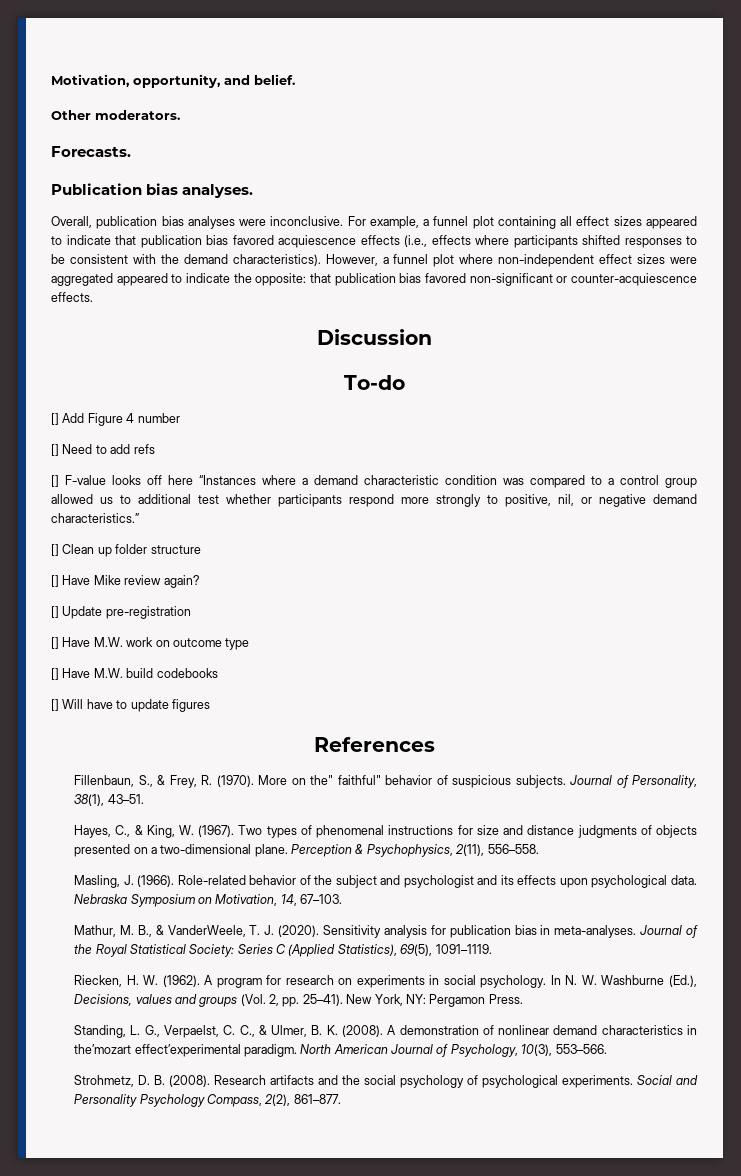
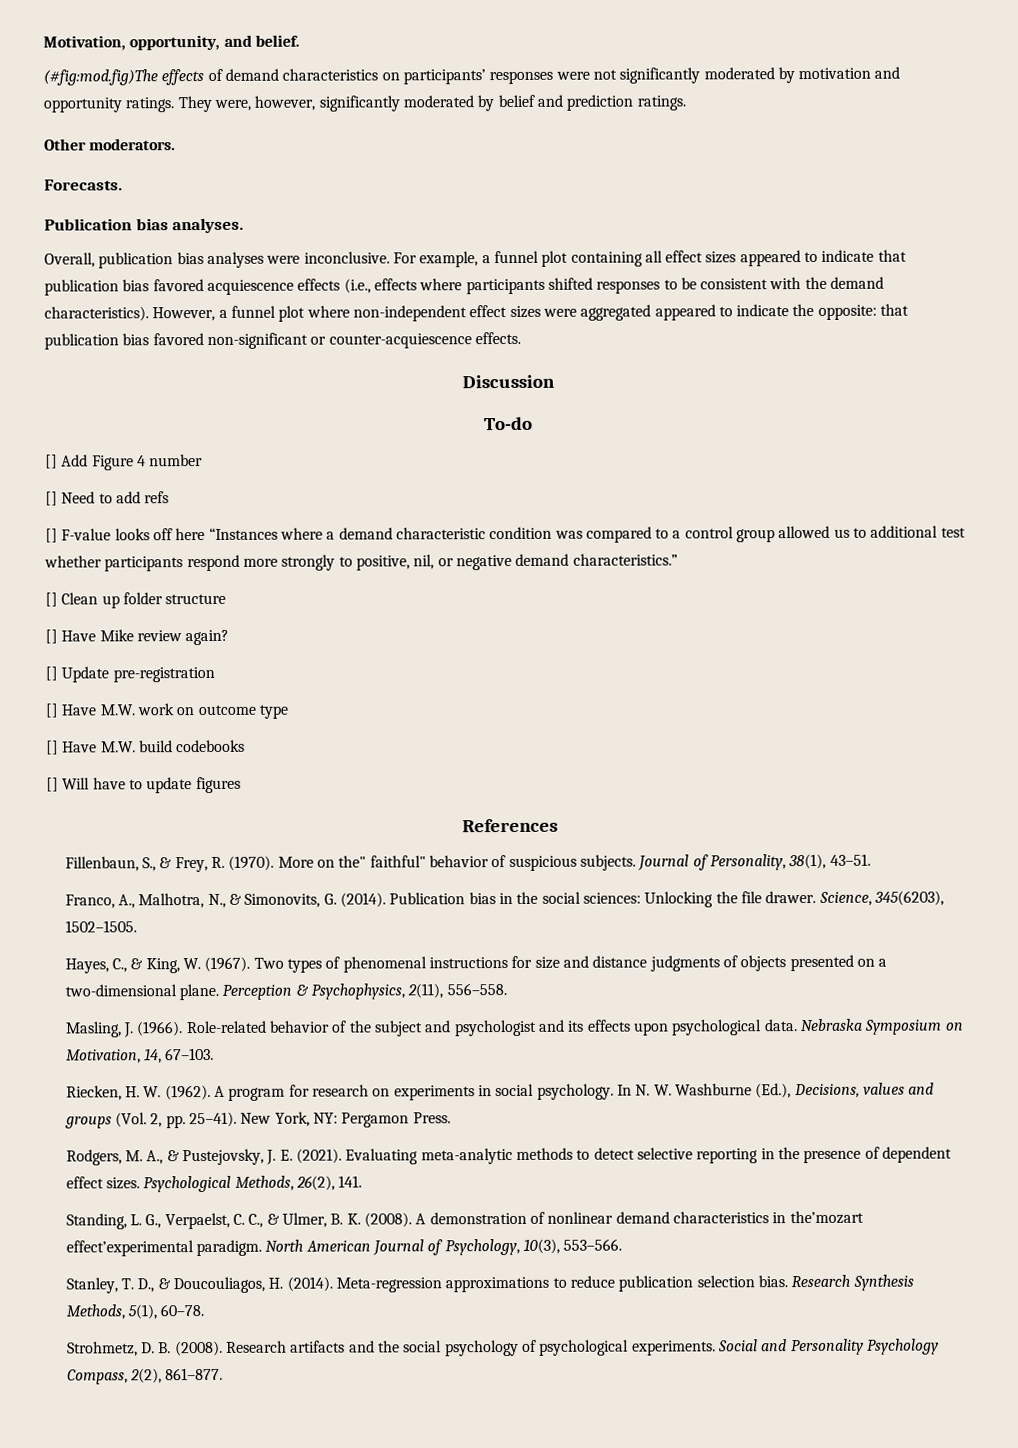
(295, 79) none -> [43,66,901,86] [43,94,686,113] // (#fig:mod.fig)The effects of demand characteristics on participants’ responses were not significantly moderated by motivation and opportunity ratings. They were, however, significantly moderated by belief and prediction ratings.
(144, 799) none -> [64,890,944,909] [64,920,137,933] // Franco, A., Malhotra, N., & Simonovits, G. (2014). Publication bias in the social sciences: Unlocking the file drawer. Science, 345(6203), 1502–1505.
[74,925,698,938] [74,944,492,957] // Mathur, M. B., & VanderWeele, T. J. (2020). Sensitivity analysis for publication bias in meta-analyses. Journal of the Royal Statistical Society: Series C (Applied Statistics), 69(5), 1091–1119. -> (215, 1054) none
(523, 999) none -> [65,1146,952,1166] [65,1175,363,1193] // Rodgers, M. A., & Pustejovsky, J. E. (2021). Evaluating meta-analytic methods to detect selective reporting in the presence of dependent effect sizes. Psychological Methods, 26(2), 141.
(607, 1049) none -> [65,1274,914,1294] [65,1304,205,1320] // Stanley, T. D., & Doucouliagos, H. (2014). Meta-regression approximations to reduce publication selection bias. Research Synthesis Methods, 5(1), 60–78.

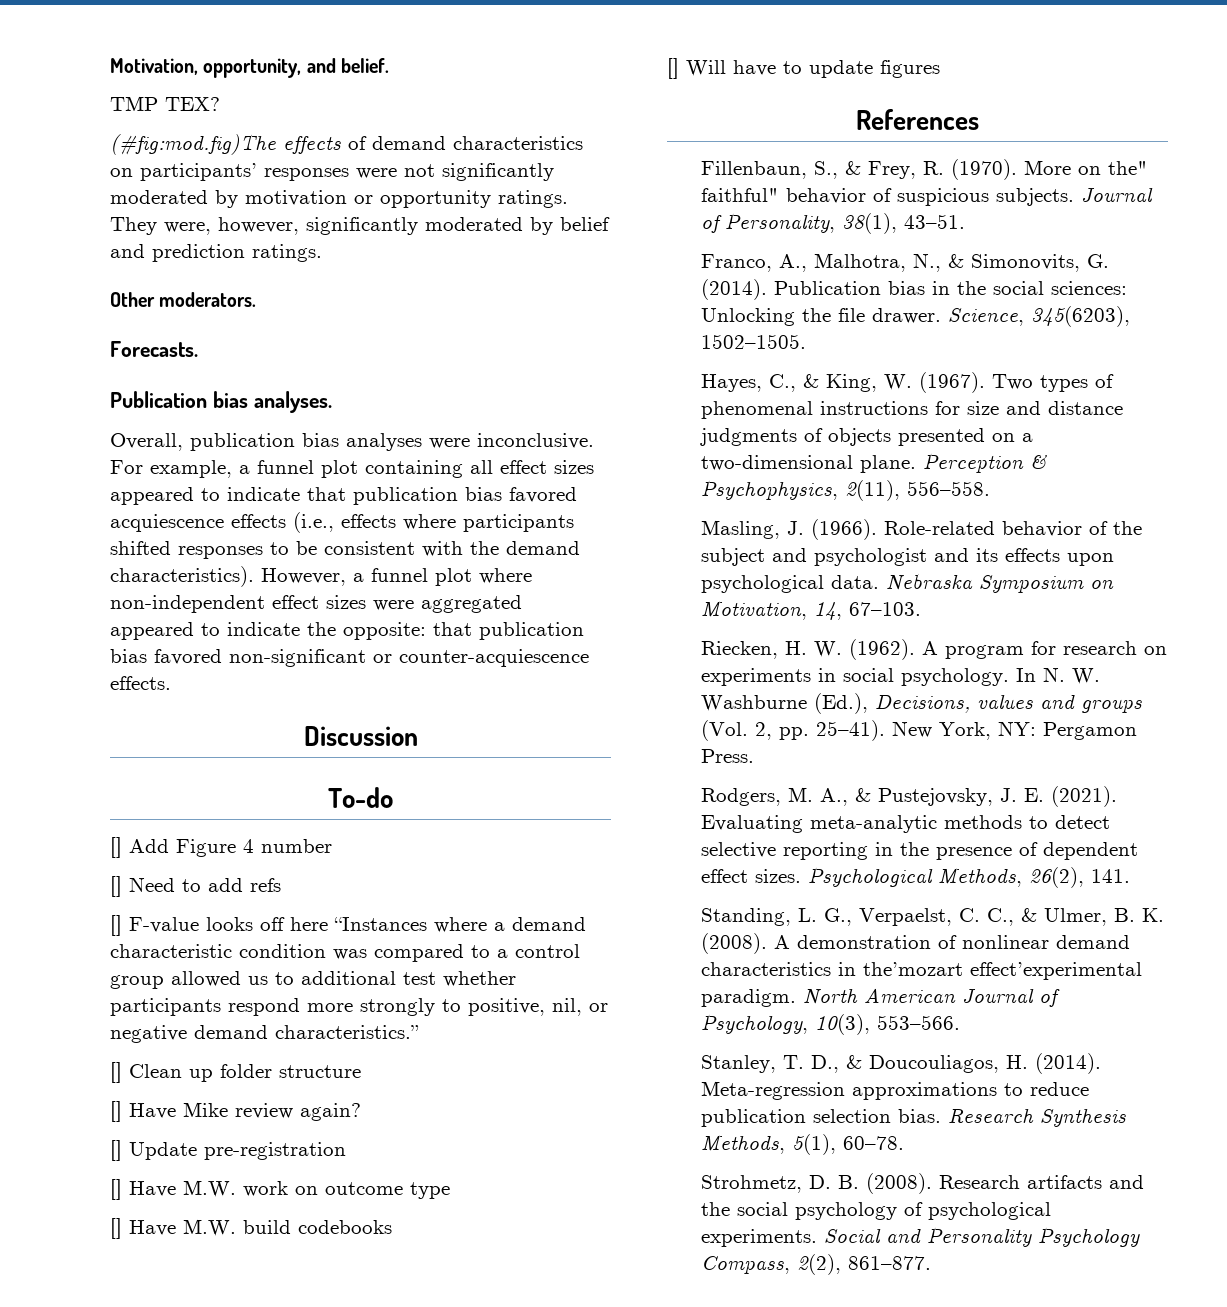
(300, 40) none -> [110,96,220,111] // TMP TEX?
[874,66,901,79] and -> [354,195,373,204] or

